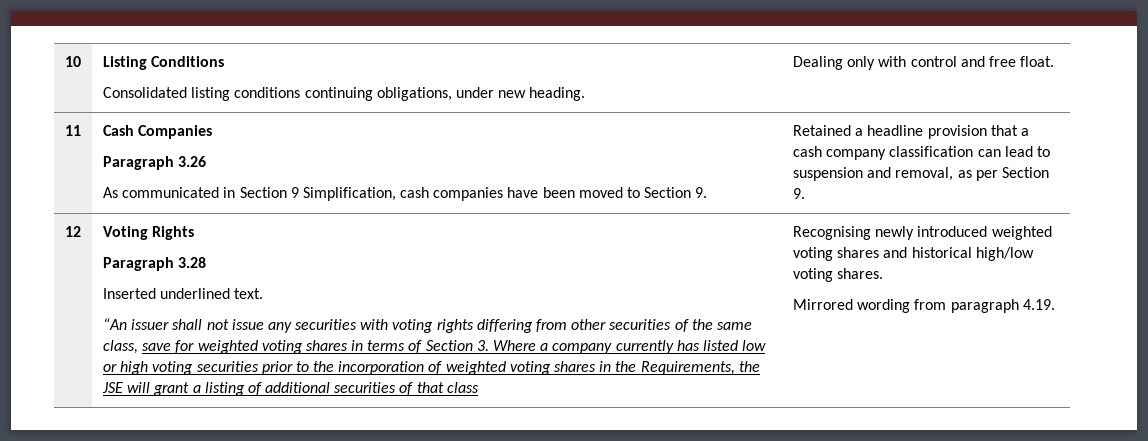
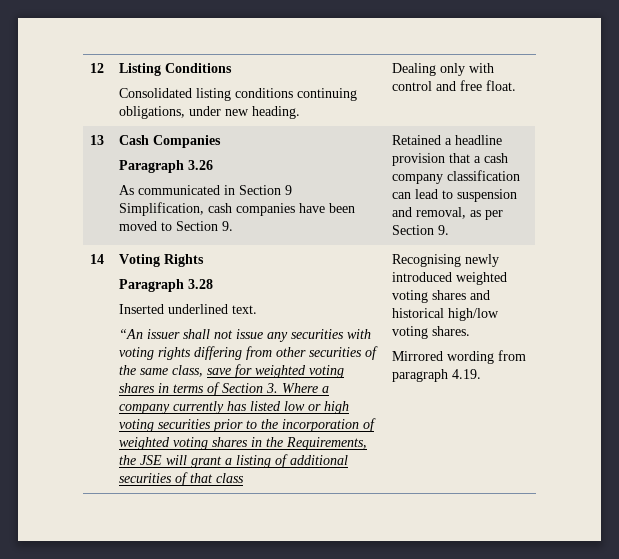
[64,56,81,67] 10 -> [90,63,105,73] 12
[64,125,81,136] 11 -> [90,135,105,145] 13
[64,226,81,237] 12 -> [90,254,105,264] 14

